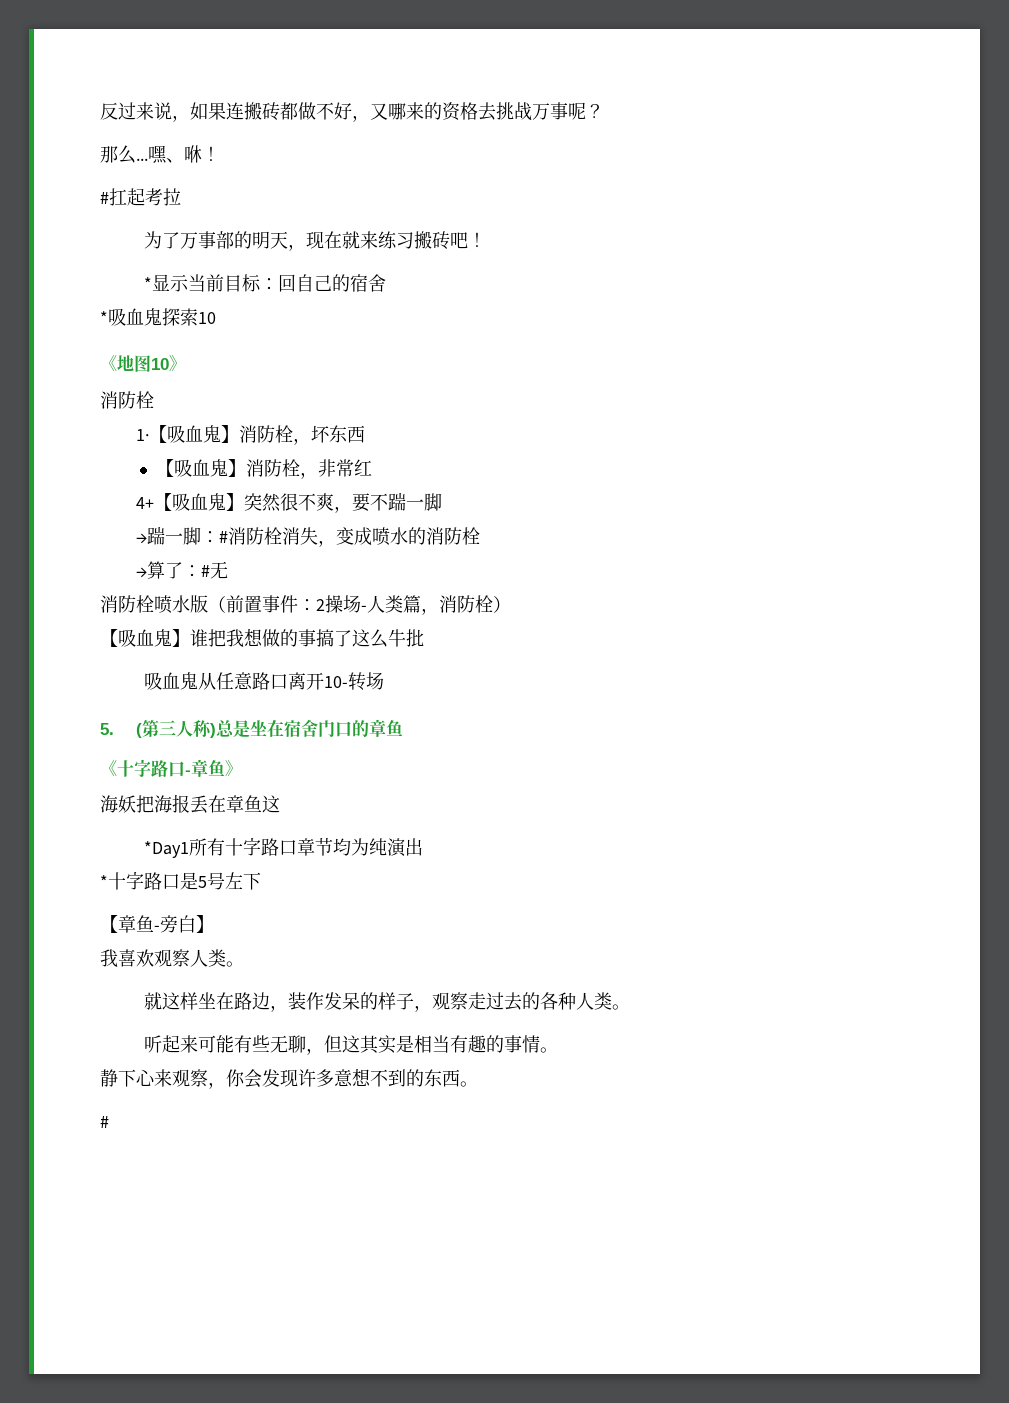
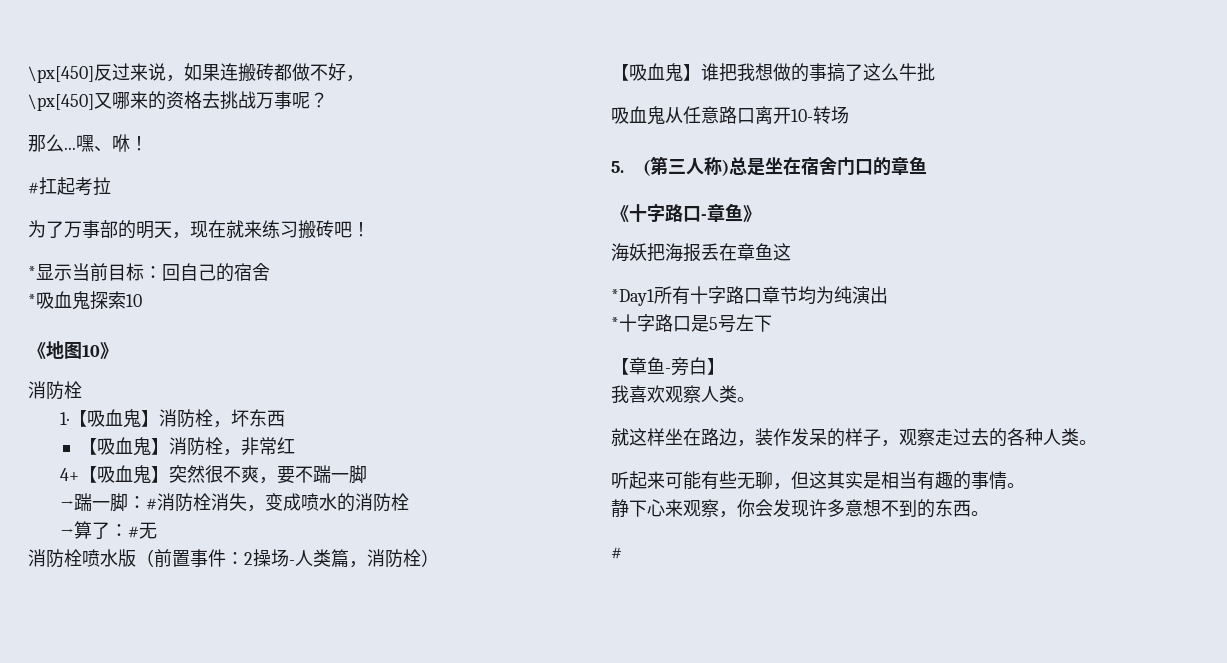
(100, 111) none -> [28,66,94,83] \px[450]
(370, 118) none -> [28,94,94,111] // \px[450]

